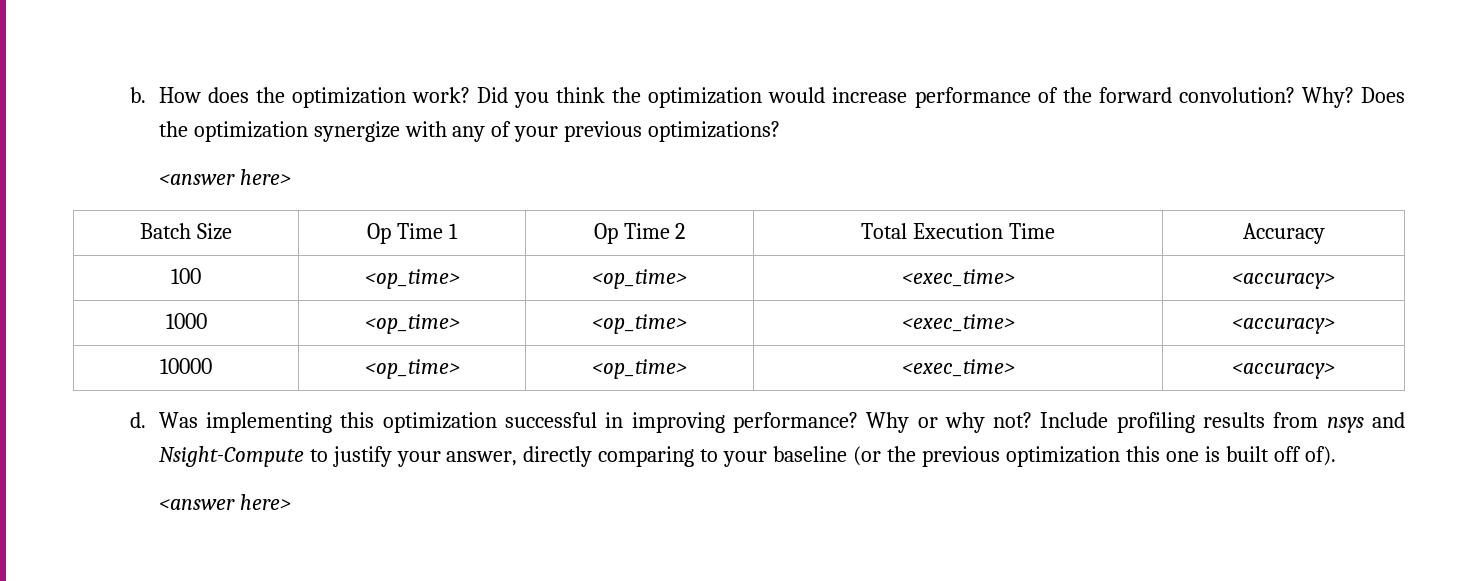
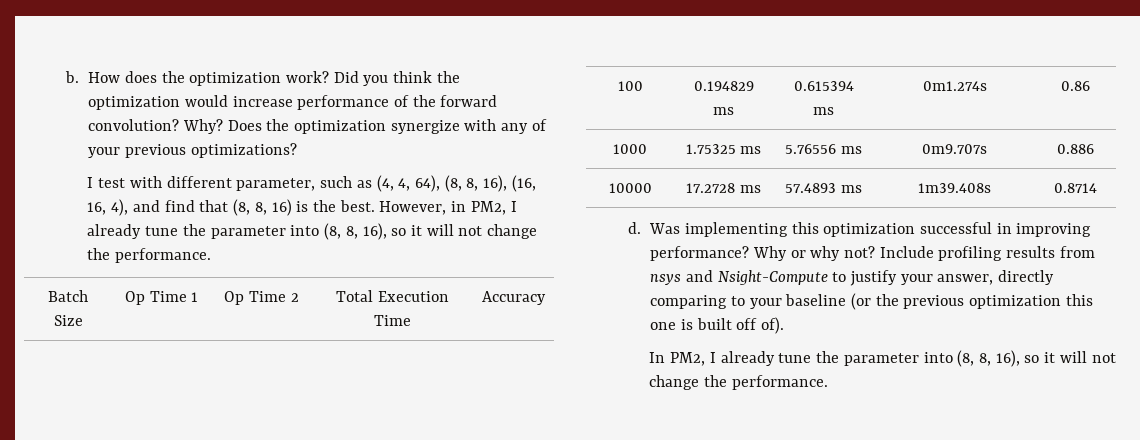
[158,169,291,185] <answer here> -> [87,175,536,192] [87,199,517,216] [87,223,538,240] [87,248,212,263] I test with different parameter, such as (4, 4, 64), (8, 8, 16), (16, 16, 4), and find that (8, 8, 16) is the best. However, in PM2, I already tune the parameter into (8, 8, 16), so it will not change the performance.
[364,269,460,289] [592,269,687,289] [901,269,1015,287] [1232,273,1335,289] [165,313,207,329] [364,314,460,334] [592,314,687,334] [901,314,1015,332] [1232,318,1335,334] [160,358,212,374] [364,359,460,379] [592,359,687,379] [901,359,1015,377] [1232,363,1335,379] <op_time> | <op_time> | <exec_time> | <accuracy> // 1000 | <op_time> | <op_time> | <exec_time> | <accuracy> // 10000 | <op_time> | <op_time> | <exec_time> | <accuracy> -> [693,81,754,91] [713,107,734,115] [793,81,854,91] [813,107,834,115] [922,81,987,91] [1061,81,1090,91] [613,144,647,154] [685,144,762,154] [785,144,862,154] [922,144,987,154] [1057,144,1094,154] [608,183,652,193] [686,183,761,193] [785,183,862,193] [918,183,991,193] [1054,183,1097,193] 0.194829 ms | 0.615394 ms | 0m1.274s | 0.86 // 1000 | 1.75325 ms | 5.76556 ms | 0m9.707s | 0.886 // 10000 | 17.2728 ms | 57.4893 ms | 1m39.408s | 0.8714
[158,494,291,510] <answer here> -> [649,350,1116,367] [649,375,828,390] In PM2, I already tune the parameter into (8, 8, 16), so it will not change the performance.

